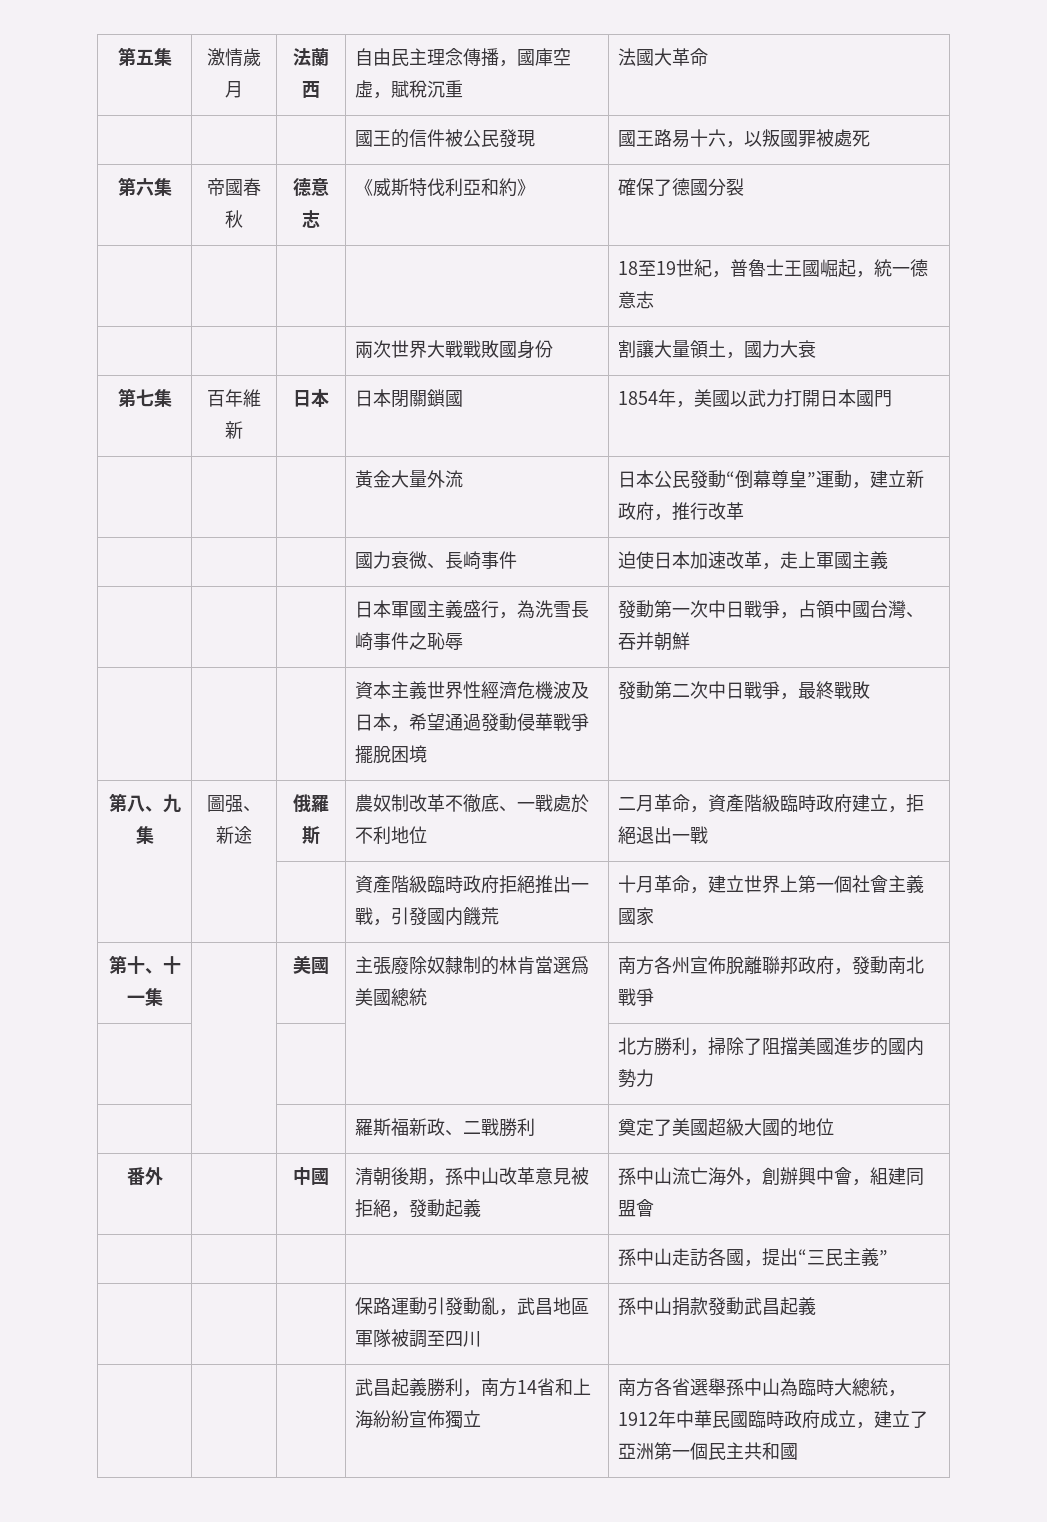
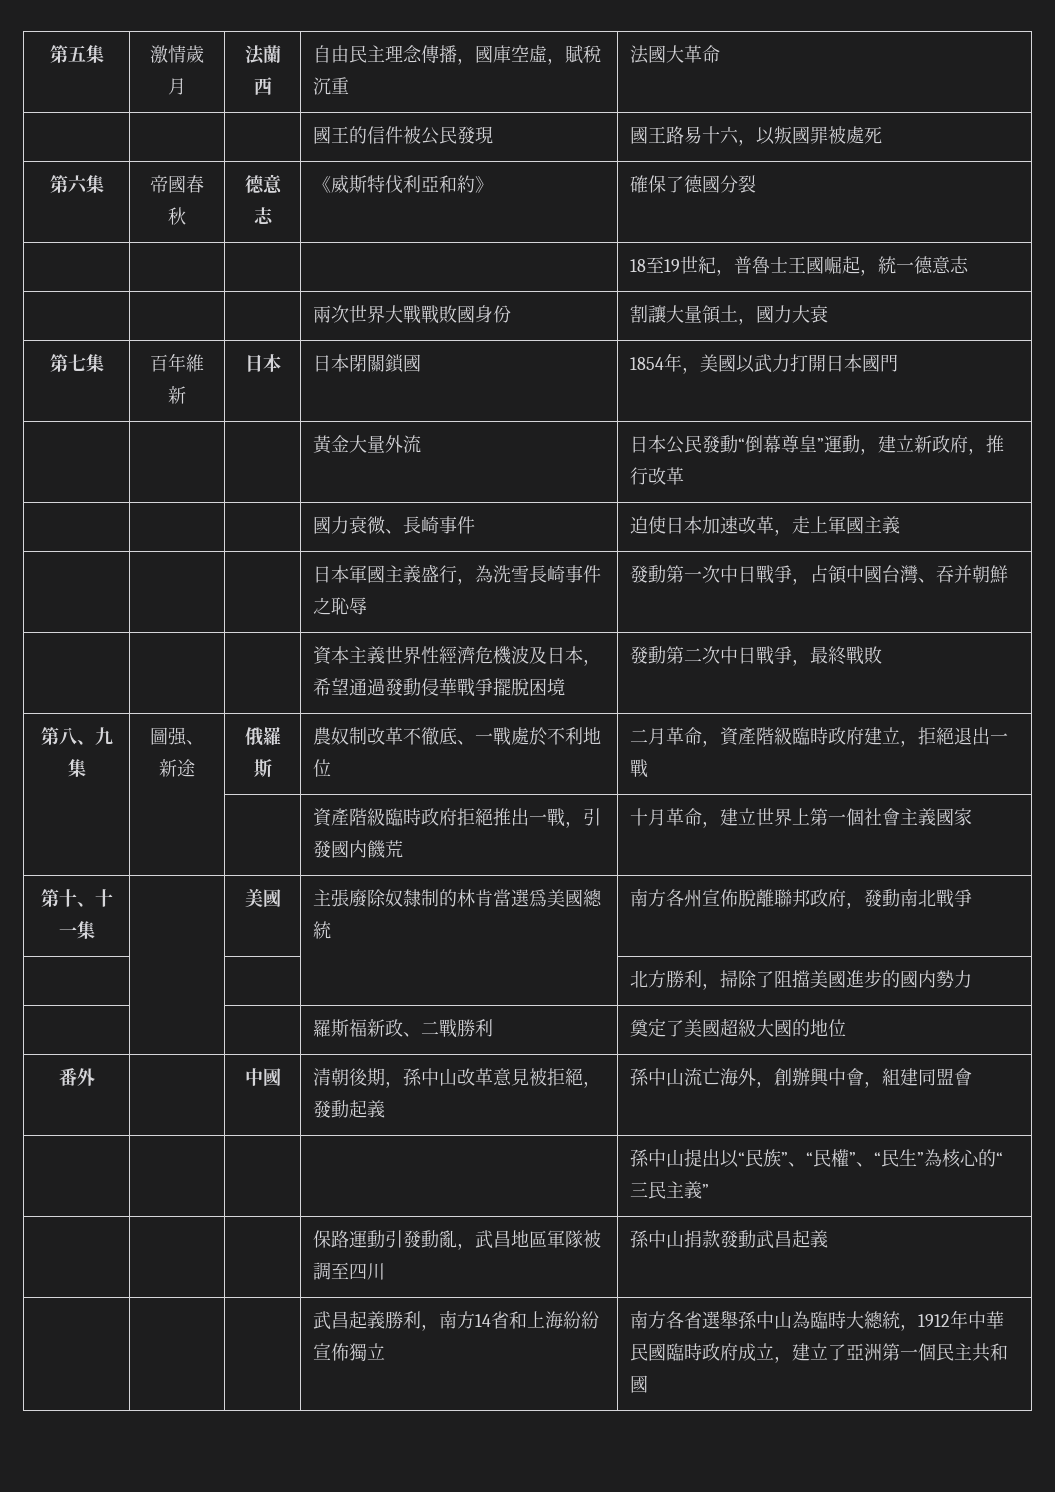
[672,1248,799,1267] 走訪各國，提出 -> [684,1149,997,1168] 提出以“民族”、“民權”、“民生”為核心的

